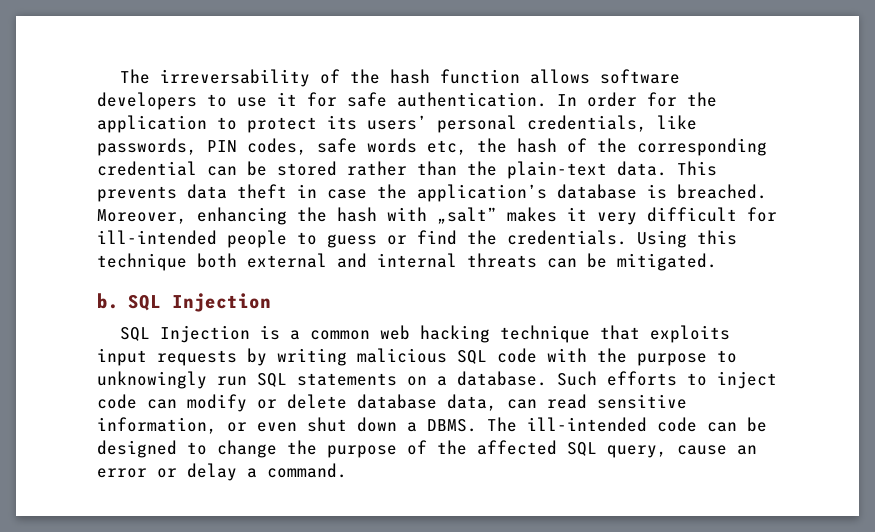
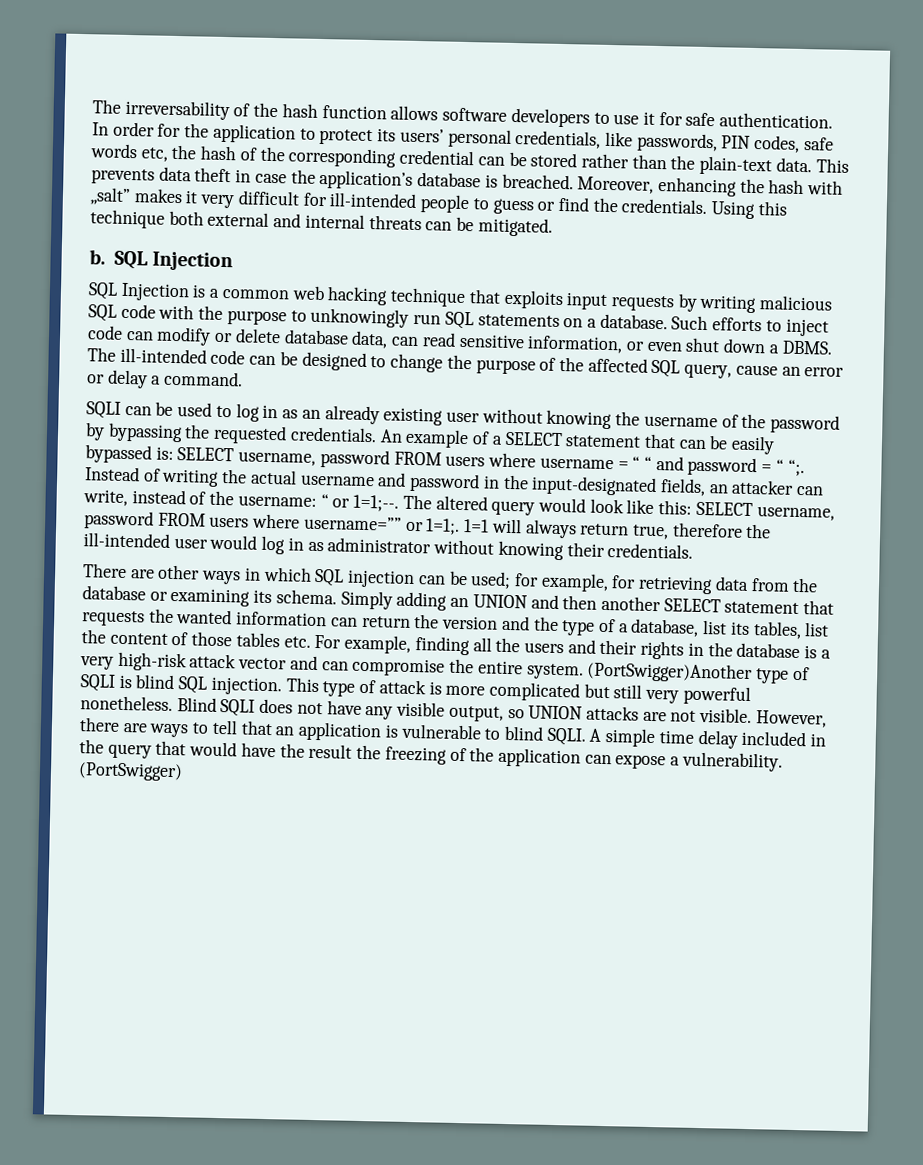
(347, 470) none -> [86,401,841,434] [85,422,776,455] [85,444,805,477] [85,466,825,497] [83,489,835,521] [84,510,772,540] [83,532,694,561] [83,563,819,595] [82,585,835,615] [82,608,830,640] [81,629,831,660] [80,651,810,684] [80,674,751,706] [80,695,827,728] [79,717,827,749] [79,739,783,772] [78,762,183,782] // SQLI can be used to log in as an already existing user without knowing the username of the password by bypassing the requested credentials. An example of a SELECT statement that can be easily bypassed is: SELECT username, password FROM users where username = “ “ and password = “ “;. Instead of writing the actual username and password in the input-designated fields, an attacker can write, instead of the username: “ or 1=1;--. The altered query would look like this: SELECT username, password FROM users where username=”” or 1=1;. 1=1 will always return true, therefore the ill-intended user would log in as administrator without knowing their credentials. // There are other ways in which SQL injection can be used; for example, for retrieving data from the database or examining its schema. Simply adding an UNION and then another SELECT statement that requests the wanted information can return the version and the type of a database, list its tables, list the content of those tables etc. For example, finding all the users and their rights in the database is a very high-risk attack vector and can compromise the entire system. (PortSwigger)Another type of SQLI is blind SQL injection. This type of attack is more complicated but still very powerful nonetheless. Blind SQLI does not have any visible output, so UNION attacks are not visible. However, there are ways to tell that an application is vulnerable to blind SQLI. A simple time delay included in the query that would have the result the freezing of the application can expose a vulnerability. (PortSwigger)

